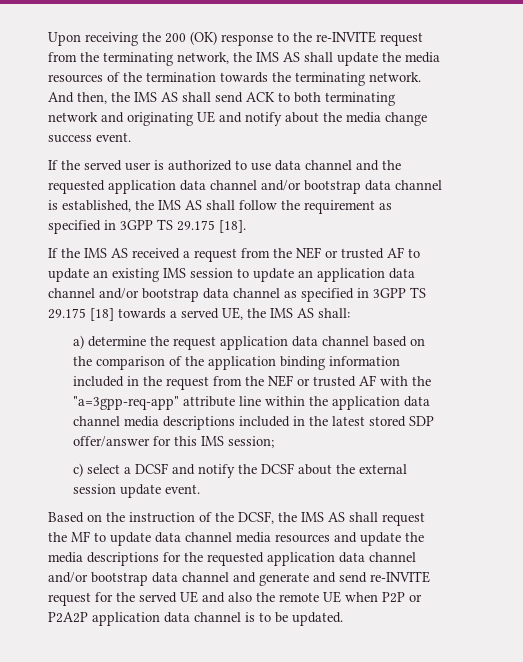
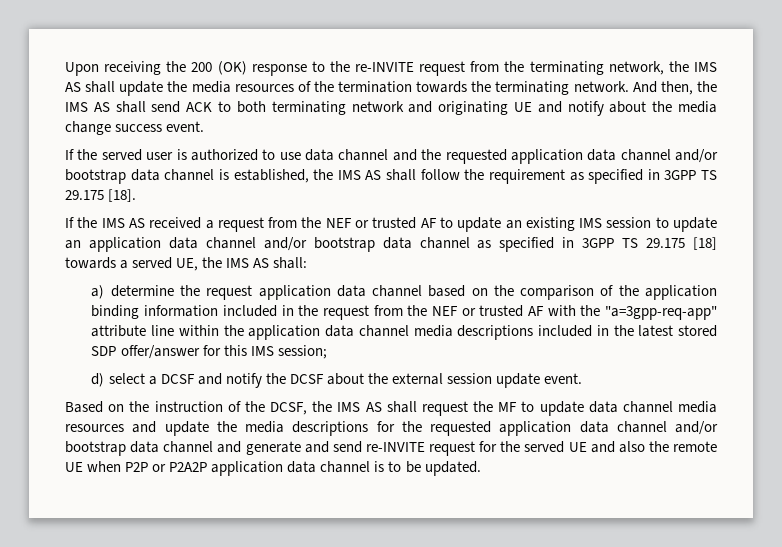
[73,463,84,477] c) -> [91,373,105,387] d)

